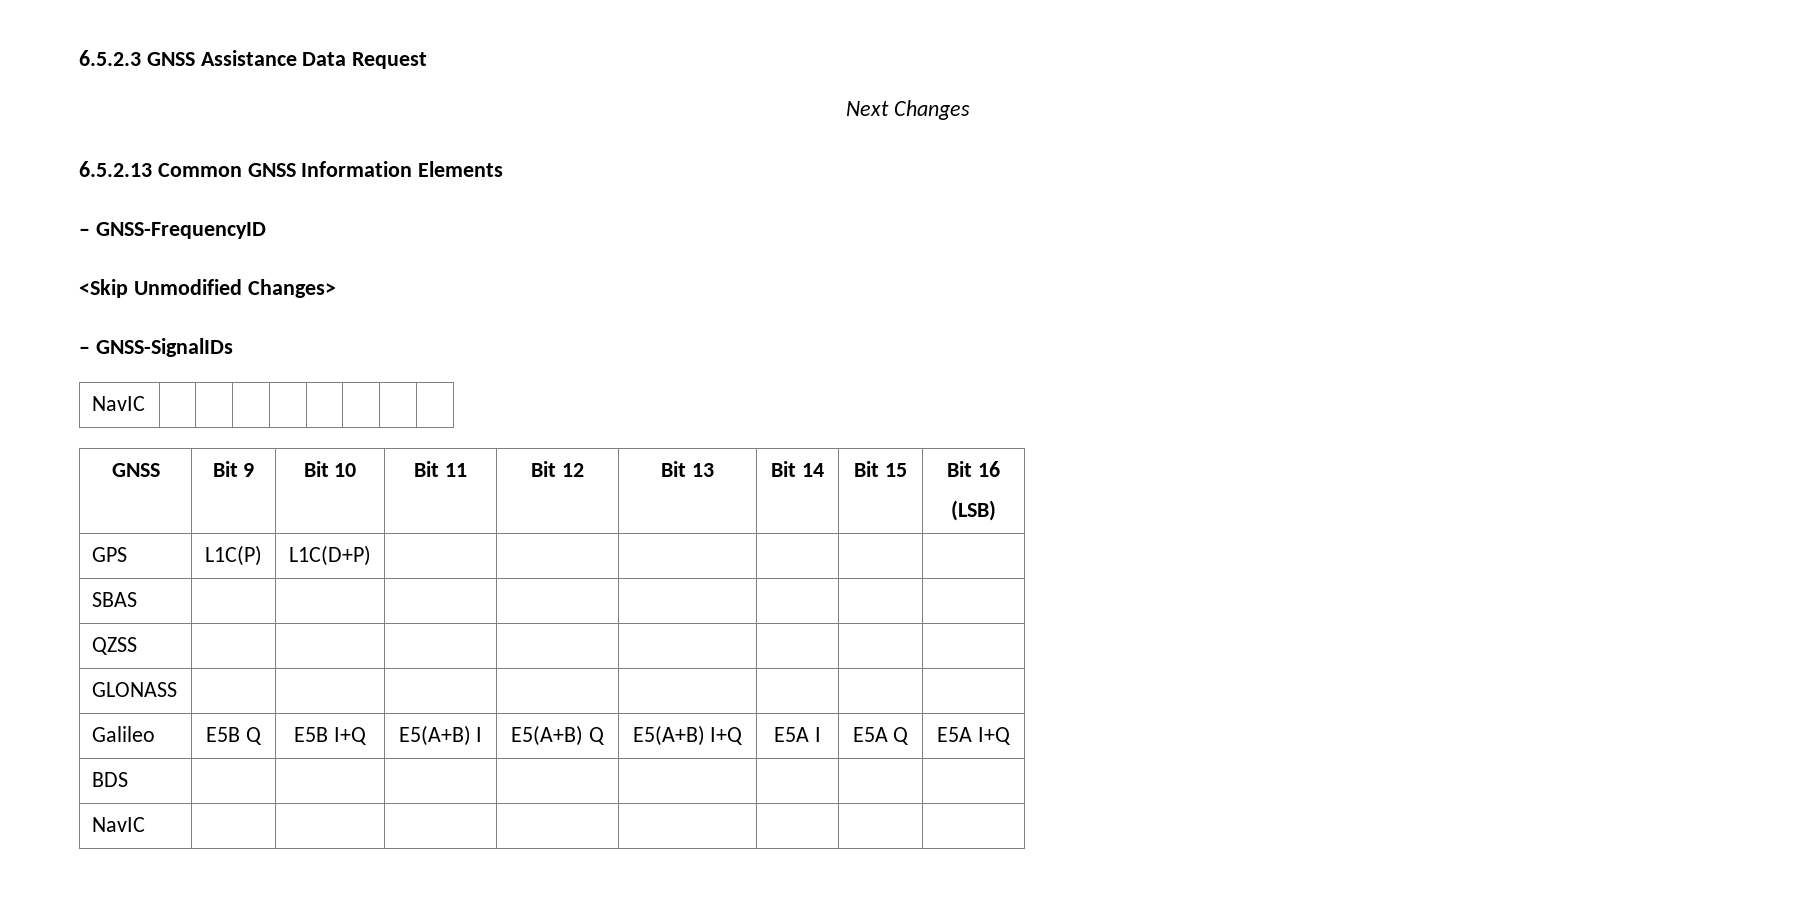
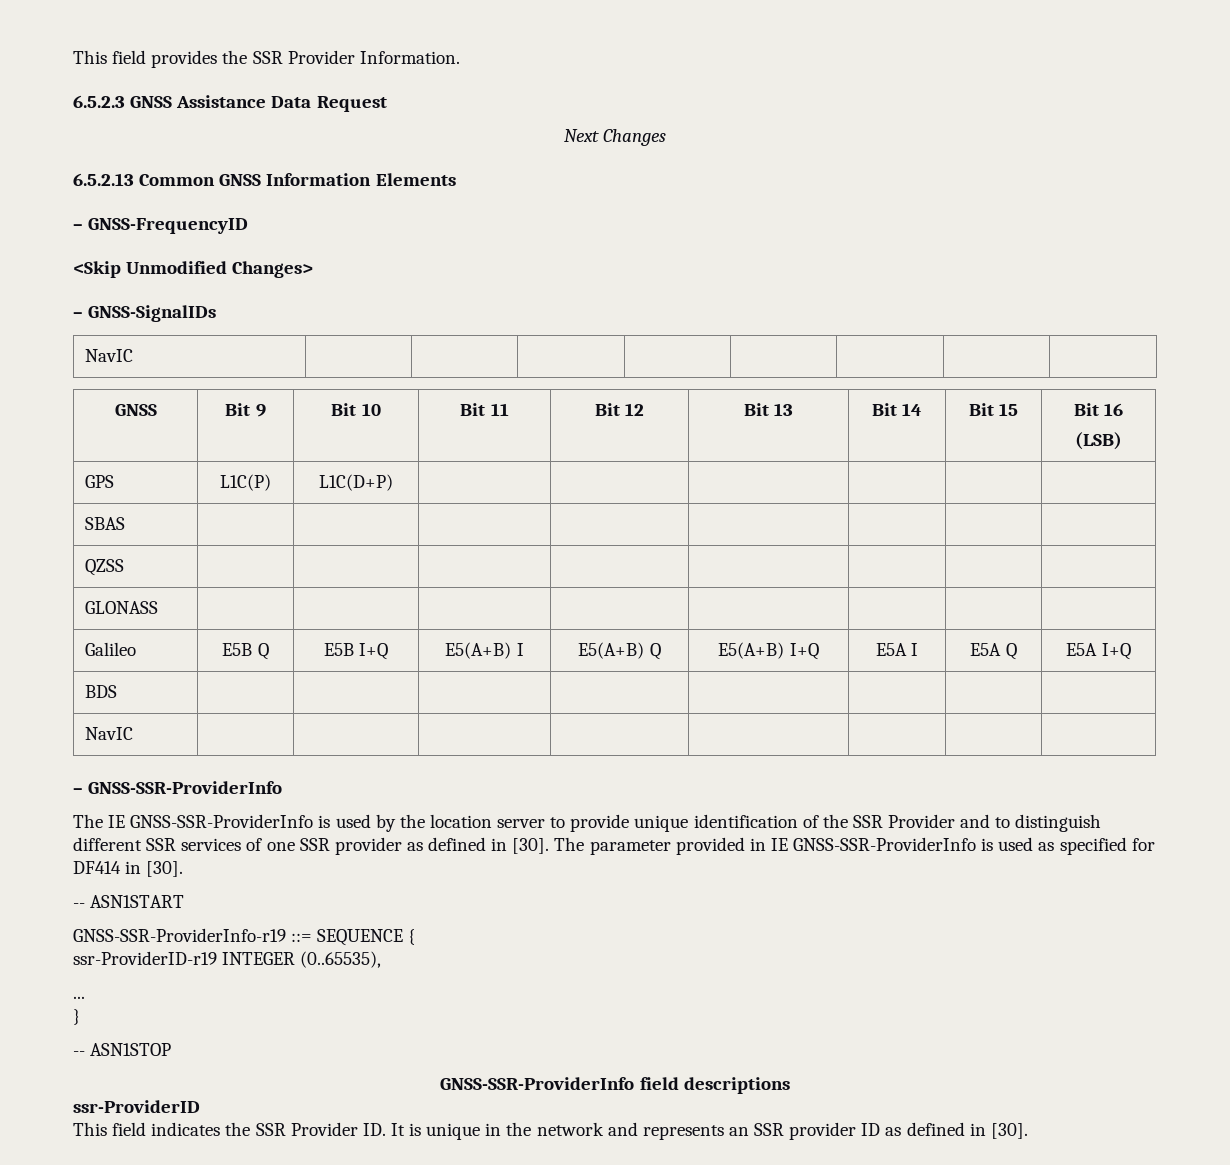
(79, 58) none -> [73,50,460,68] This field provides the SSR Provider Information. //
(146, 824) none -> [73,781,283,794] [73,814,1102,832] [73,837,1155,855] [73,861,184,877] [73,895,185,908] [73,928,416,946] [73,951,382,968] [73,996,85,999] [73,1009,80,1025] [73,1043,172,1056] [440,1077,790,1094] [73,1100,200,1113] [73,1122,1028,1140] // – GNSS-SSR-ProviderInfo // The IE GNSS-SSR-ProviderInfo is used by the location server to provide unique identification of the SSR Provider and to distinguish different SSR services of one SSR provider as defined in [30]. The parameter provided in IE GNSS-SSR-ProviderInfo is used as specified for DF414 in [30]. // -- ASN1START // GNSS-SSR-ProviderInfo-r19 ::= SEQUENCE { // ssr-ProviderID-r19 INTEGER (0..65535), // ... // } // -- ASN1STOP // GNSS-SSR-ProviderInfo field descriptions // ssr-ProviderID // This field indicates the SSR Provider ID. It is unique in the network and represents an SSR provider ID as defined in [30].

